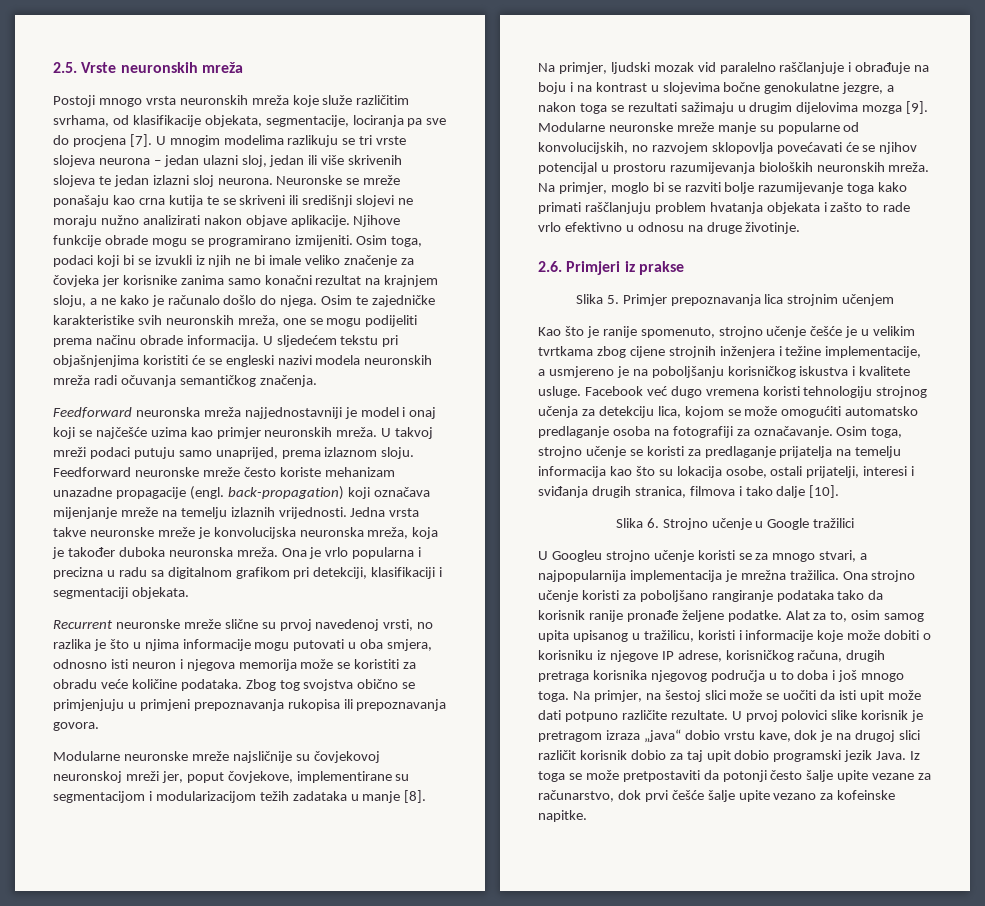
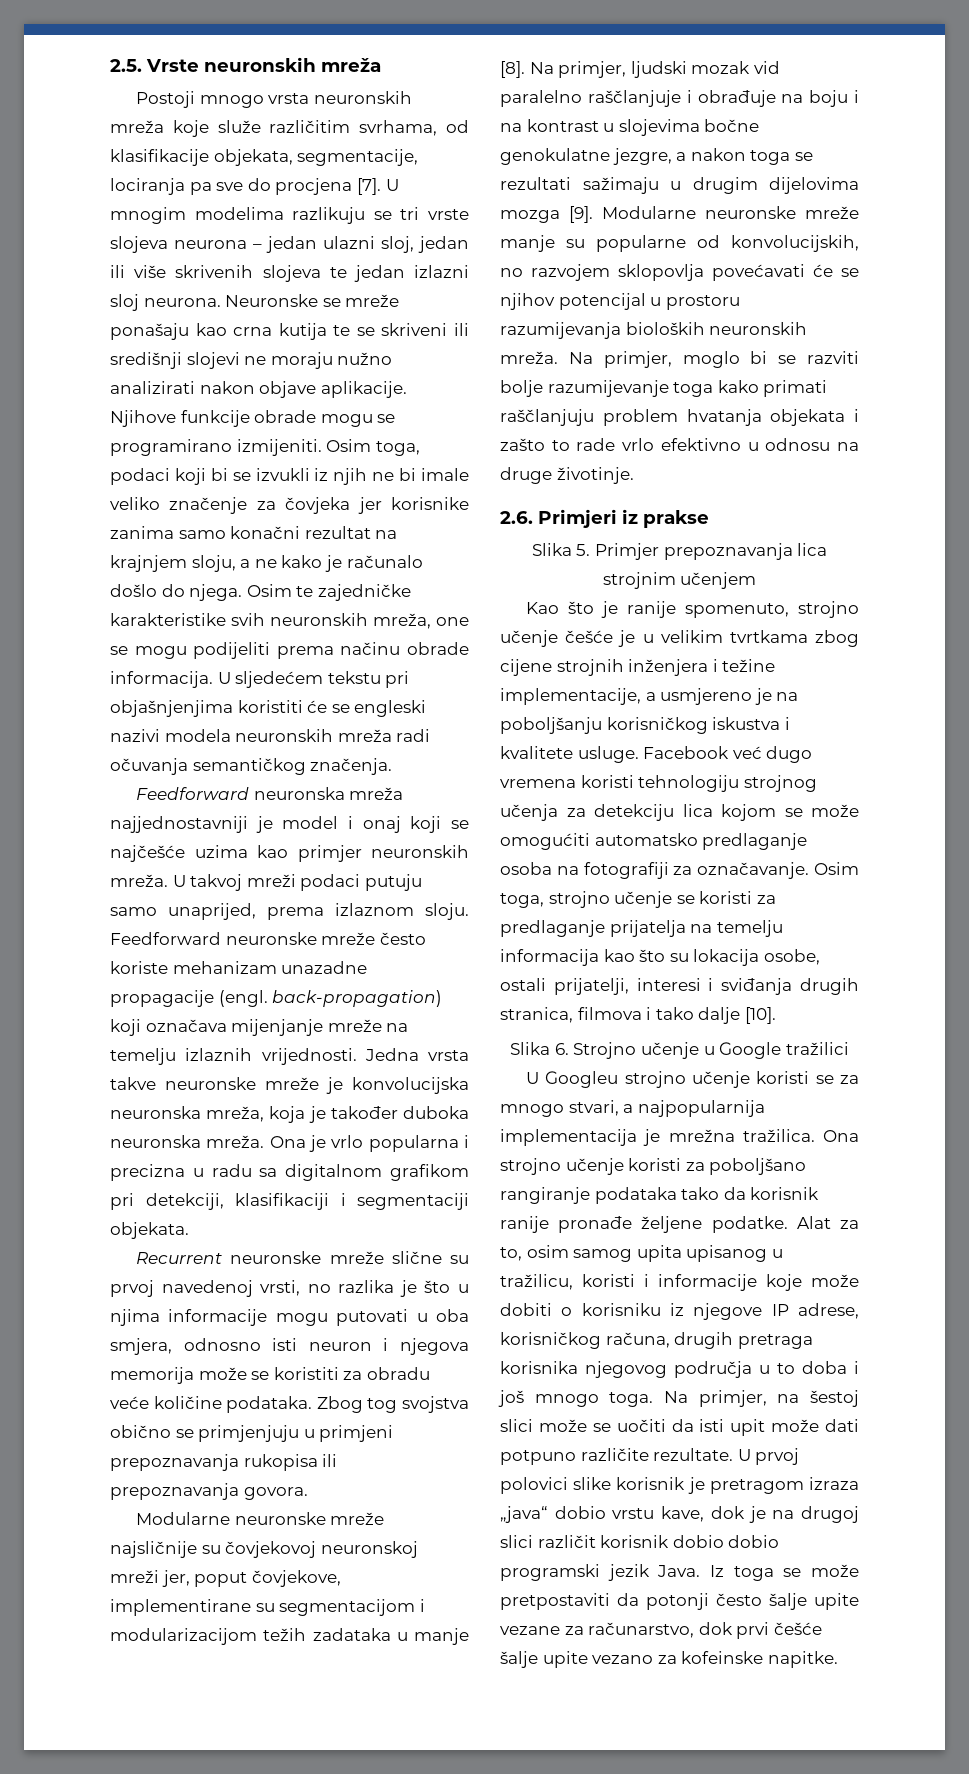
[657,406,681,418] lica, -> [682,804,713,817] lica
[669,750,731,762] za taj upit -> (724, 1541) none

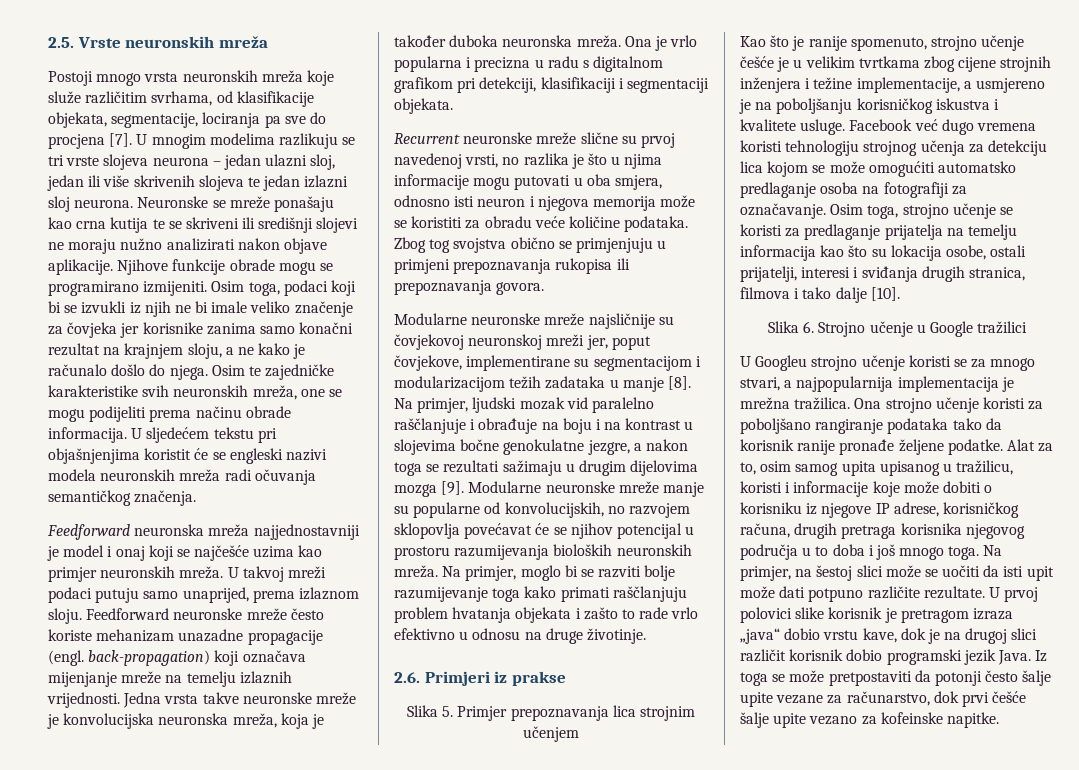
[237,700,303,713] koristiti -> [144,448,192,460] koristit
[259,1168,278,1177] sa -> [582,60,589,68] s
[712,264,805,281] povećavati -> [464,523,533,539] povećavat
[728,1535,780,1548] dobio -> (883, 655) none

